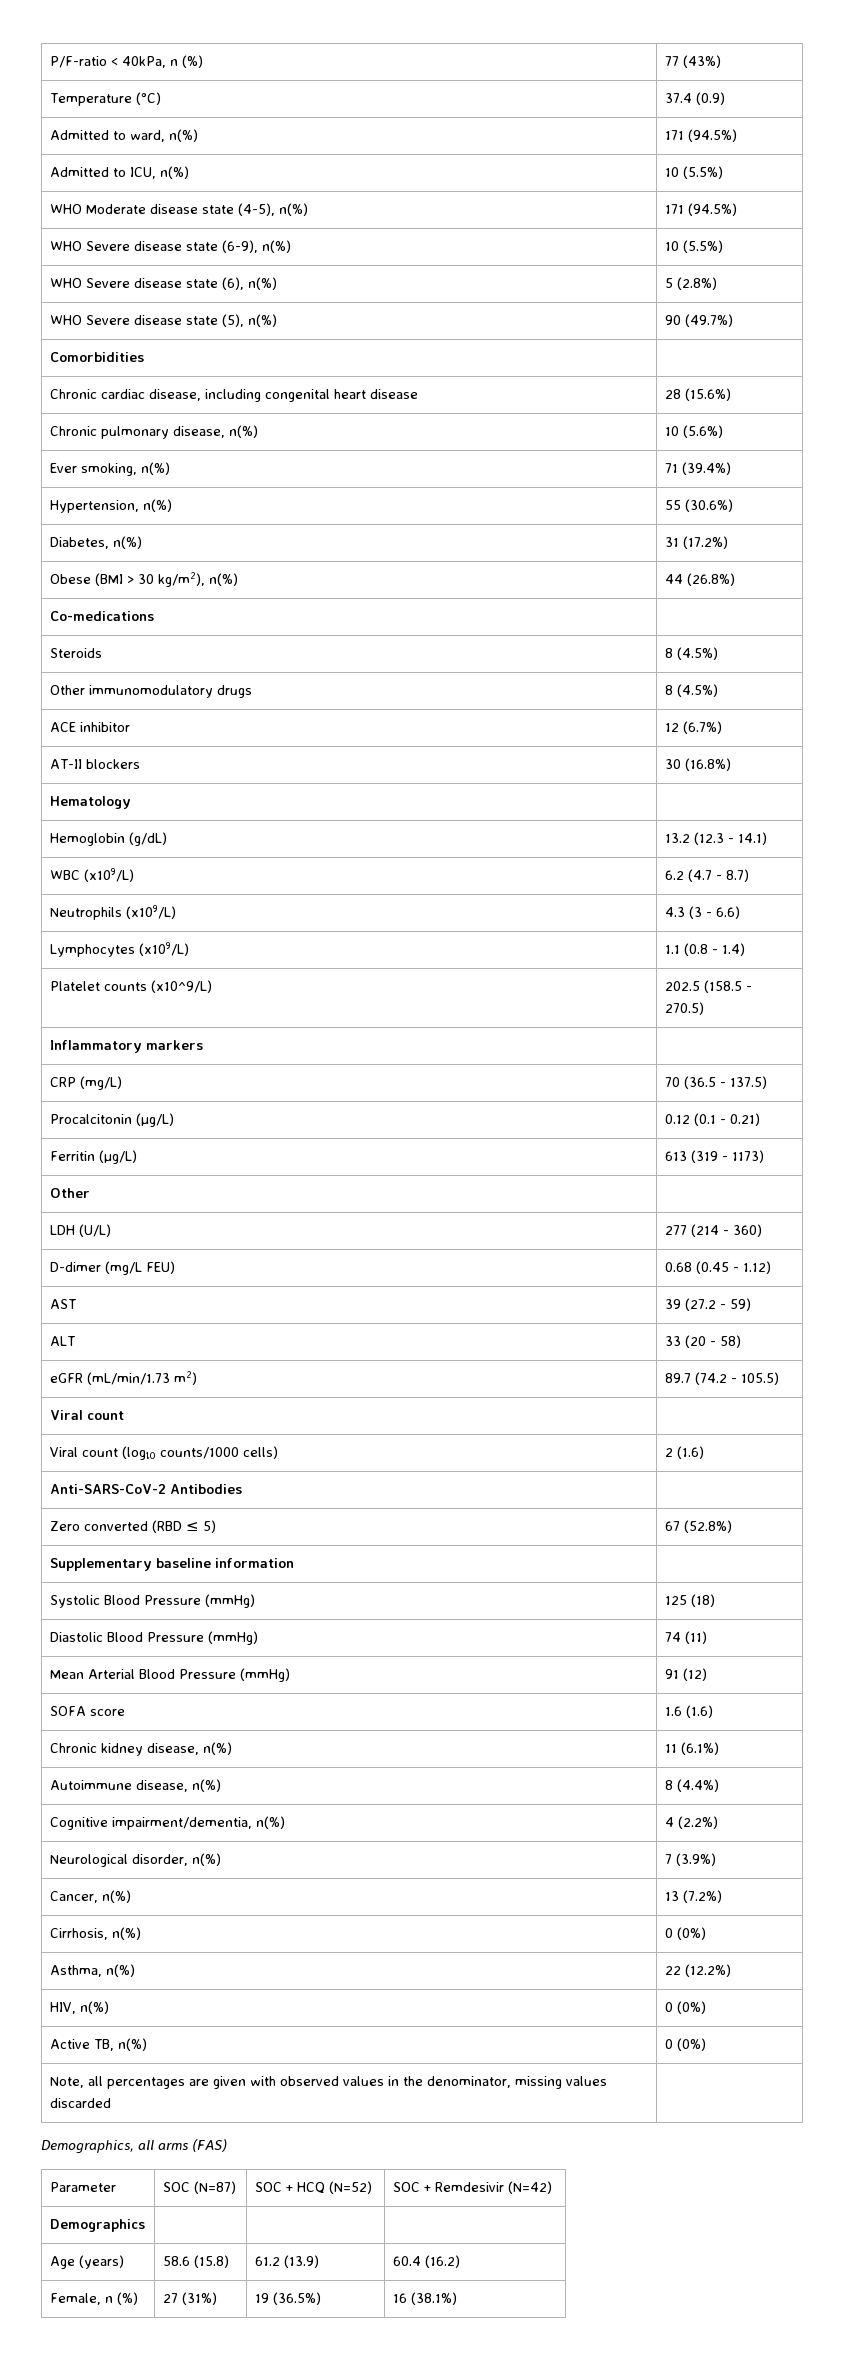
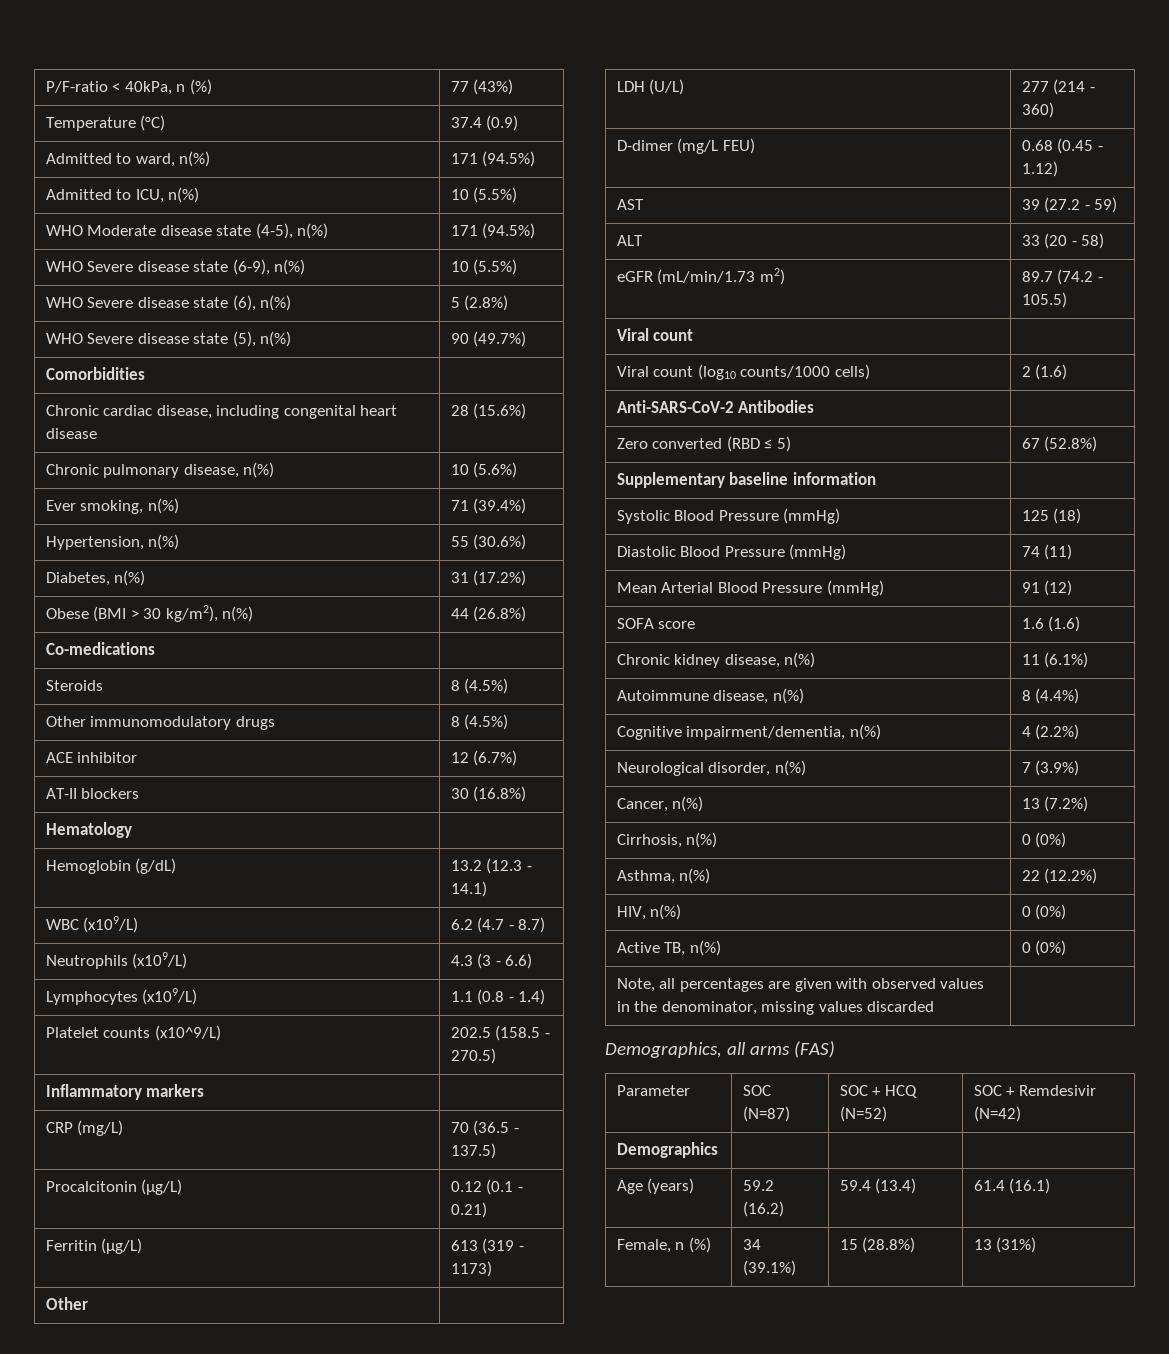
[162,2255,229,2268] [254,2255,319,2268] [392,2255,460,2268] [49,2292,138,2305] [162,2292,217,2305] [254,2292,321,2305] [392,2292,457,2305] 58.6 (15.8) | 61.2 (13.9) | 60.4 (16.2) // Female, n (%) | 27 (31%) | 19 (36.5%) | 16 (38.1%) -> [743,1180,775,1191] [743,1201,785,1217] [840,1178,917,1194] [974,1178,1051,1194] [617,1237,711,1253] [743,1239,762,1250] [743,1260,797,1276] [840,1237,916,1253] [974,1237,1037,1253] 59.2 (16.2) | 59.4 (13.4) | 61.4 (16.1) // Female, n (%) | 34 (39.1%) | 15 (28.8%) | 13 (31%)

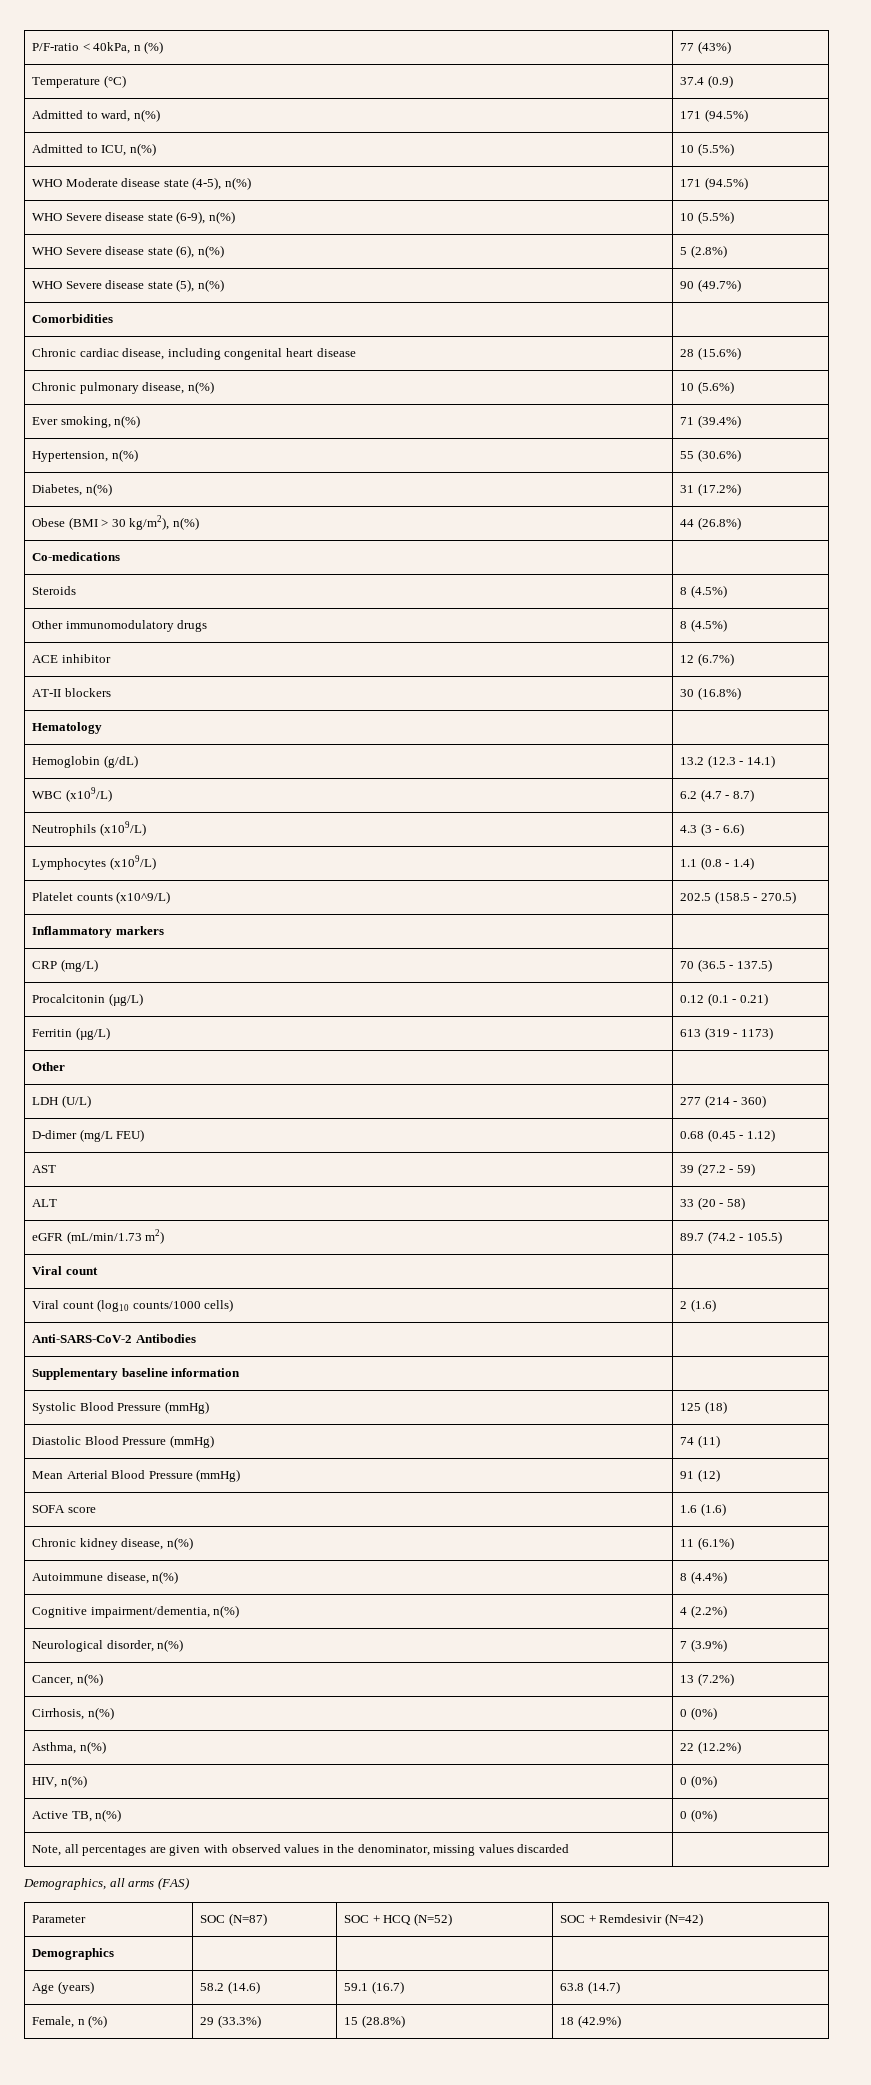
[617,436,791,452] [1022,436,1098,452] // Zero converted (RBD ≤ 5) | 67 (52.8%) -> (196, 1338) none
[743,1180,775,1191] [743,1201,785,1217] [840,1178,917,1194] [974,1178,1051,1194] 59.2 (16.2) | 59.4 (13.4) | 61.4 (16.1) -> [200,1981,260,1994] [344,1981,404,1994] [560,1981,620,1994] 58.2 (14.6) | 59.1 (16.7) | 63.8 (14.7)
[743,1239,762,1250] [743,1260,797,1276] 34 (39.1%) -> [200,2015,261,2028] 29 (33.3%)
[974,1237,1037,1253] 13 (31%) -> [560,2015,621,2028] 18 (42.9%)

